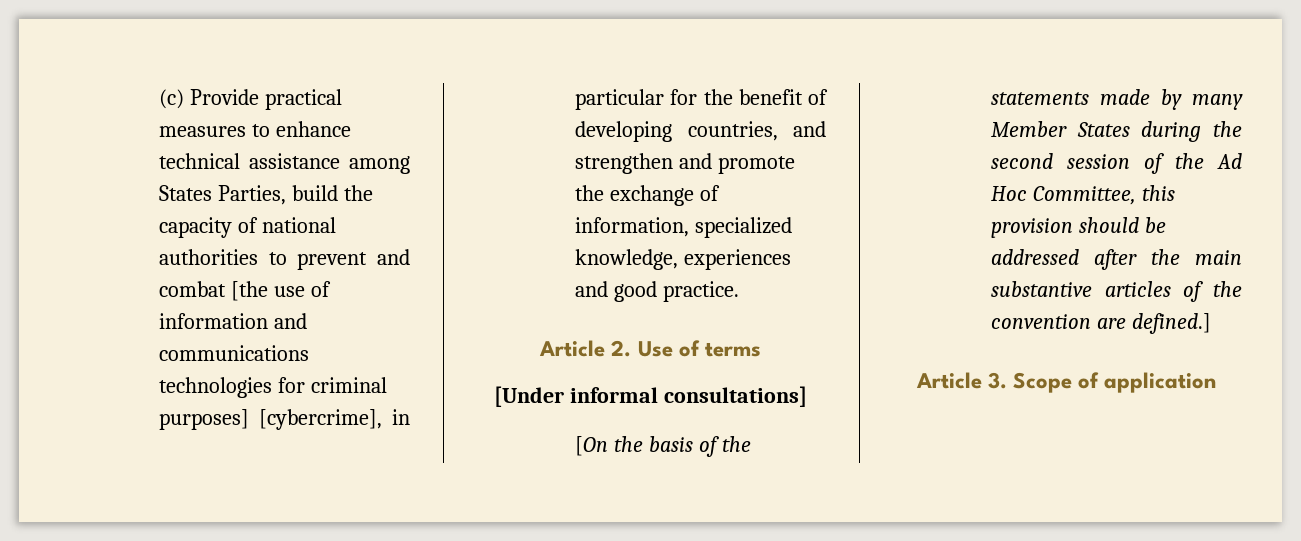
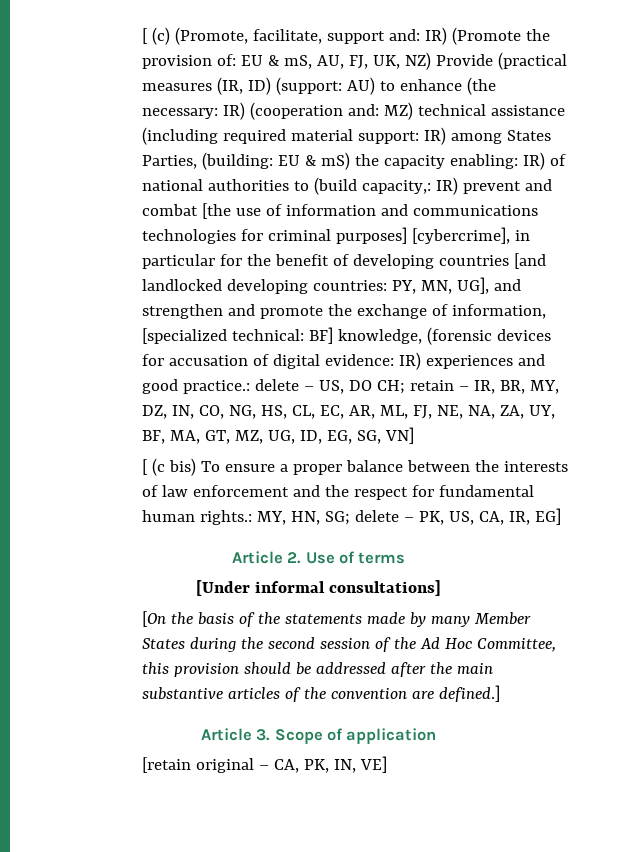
[159,89,343,110] [159,121,352,137] [159,153,410,174] [159,185,374,205] [159,217,233,238] (c) Provide practical measures to enhance technical assistance among States Parties, build the capacity -> [142,27,551,45] [142,52,568,70] [142,77,497,95] [142,102,566,120] [142,127,552,145] [142,152,546,170] [ (c) (Promote, facilitate, support and: IR) (Promote the provision of: EU & mS, AU, FJ, UK, NZ) Provide (practical measures (IR, ID) (support: AU) to enhance (the necessary: IR) (cooperation and: MZ) technical assistance (including required material support: IR) among States Parties, (building: EU & mS) the capacity enabling: IR)
(287, 258) none -> [314,177,459,195] (build capacity,: IR)
[687,121,778,141] countries, -> [439,253,547,269] [142,277,490,294] countries [and landlocked developing countries: PY, MN, UG],
[695,217,793,238] [575,249,792,270] [575,281,740,302] specialized knowledge, experiences and good practice. -> [142,327,552,345] [142,352,546,370] [142,379,560,394] [142,405,556,419] [142,427,415,444] [142,458,569,476] [142,485,535,500] [142,508,562,525] [specialized technical: BF] knowledge, (forensic devices for accusation of digital evidence: IR) experiences and good practice.: delete – US, DO CH; retain – IR, BR, MY, DZ, IN, CO, NG, HS, CL, EC, AR, ML, FJ, NE, NA, ZA, UY, BF, MA, GT, MZ, UG, ID, EG, SG, VN] // [ (c bis) To ensure a proper balance between the interests of law enforcement and the respect for fundamental human rights.: MY, HN, SG; delete – PK, US, CA, IR, EG]
(1217, 382) none -> [142,756,388,773] // [retain original – CA, PK, IN, VE]

